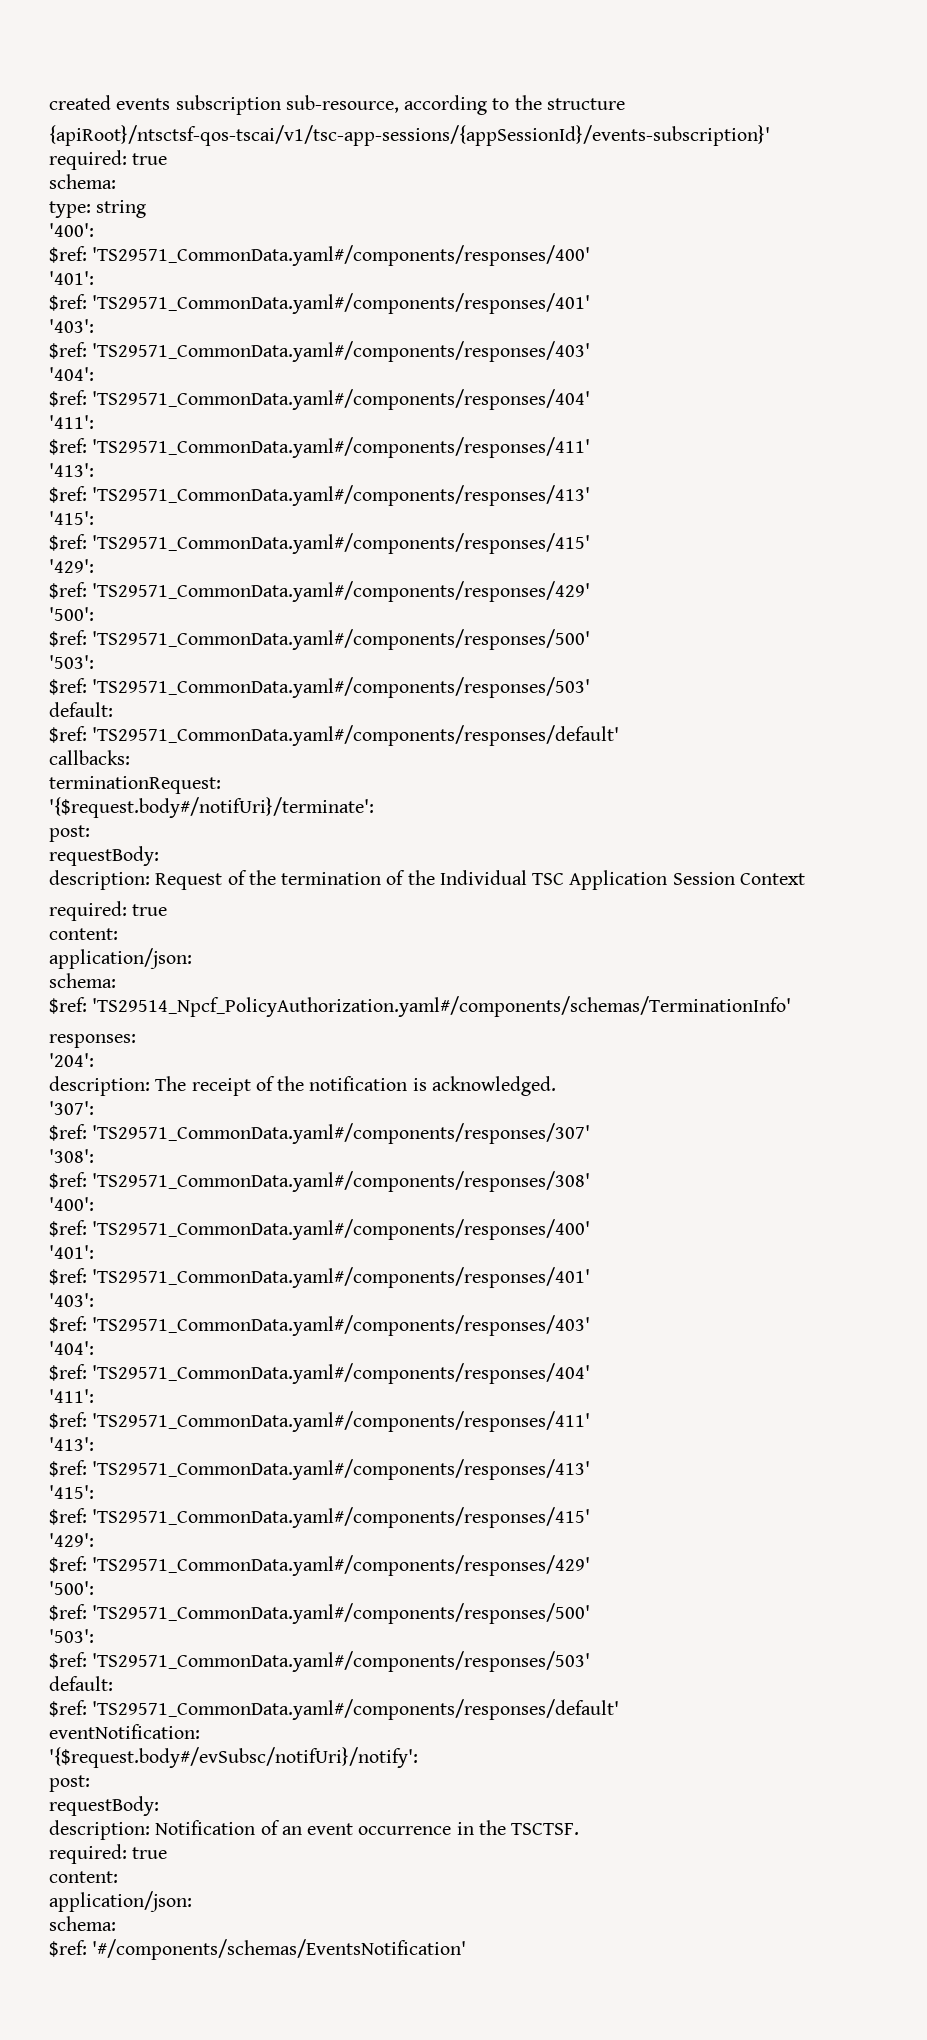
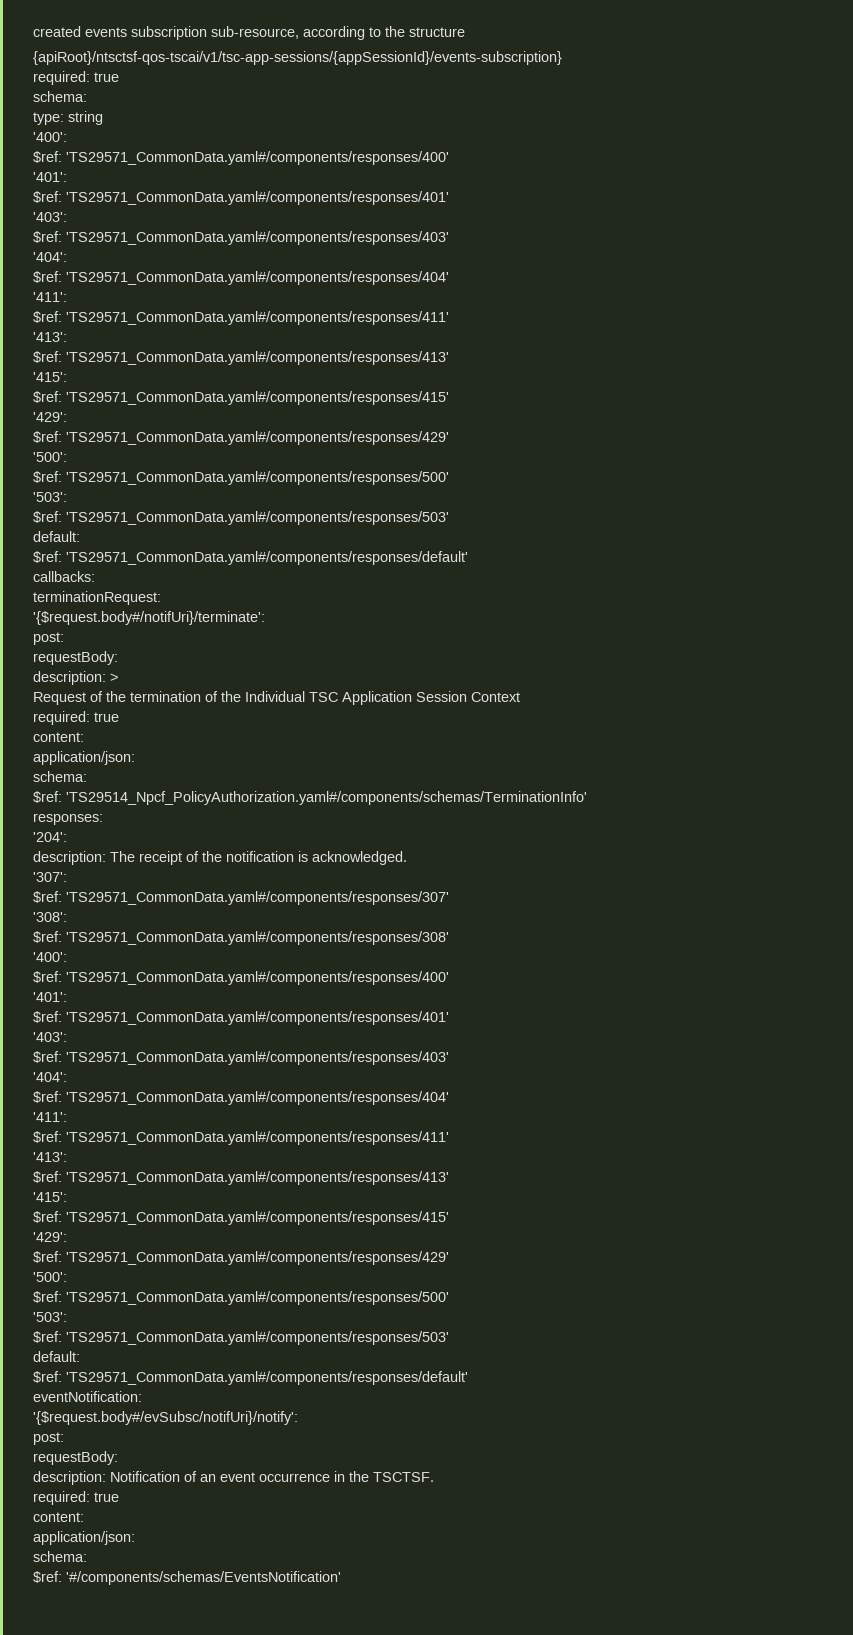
[49,125,770,146] {apiRoot}/ntsctsf-qos-tscai/v1/tsc-app-sessions/{appSessionId}/events-subscription}' -> [33,51,562,65] {apiRoot}/ntsctsf-qos-tscai/v1/tsc-app-sessions/{appSessionId}/events-subscription}
(150, 880) none -> [110,673,118,682] > //

